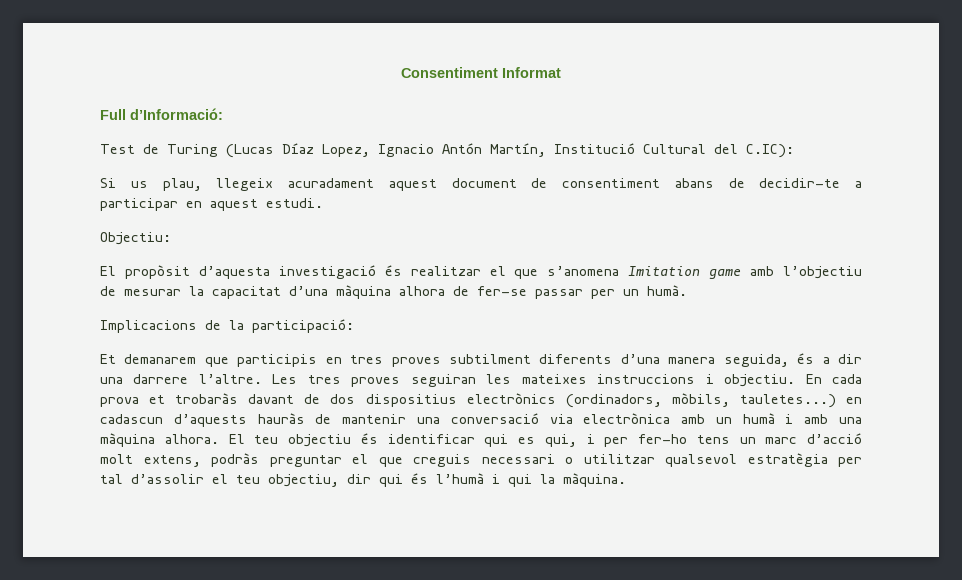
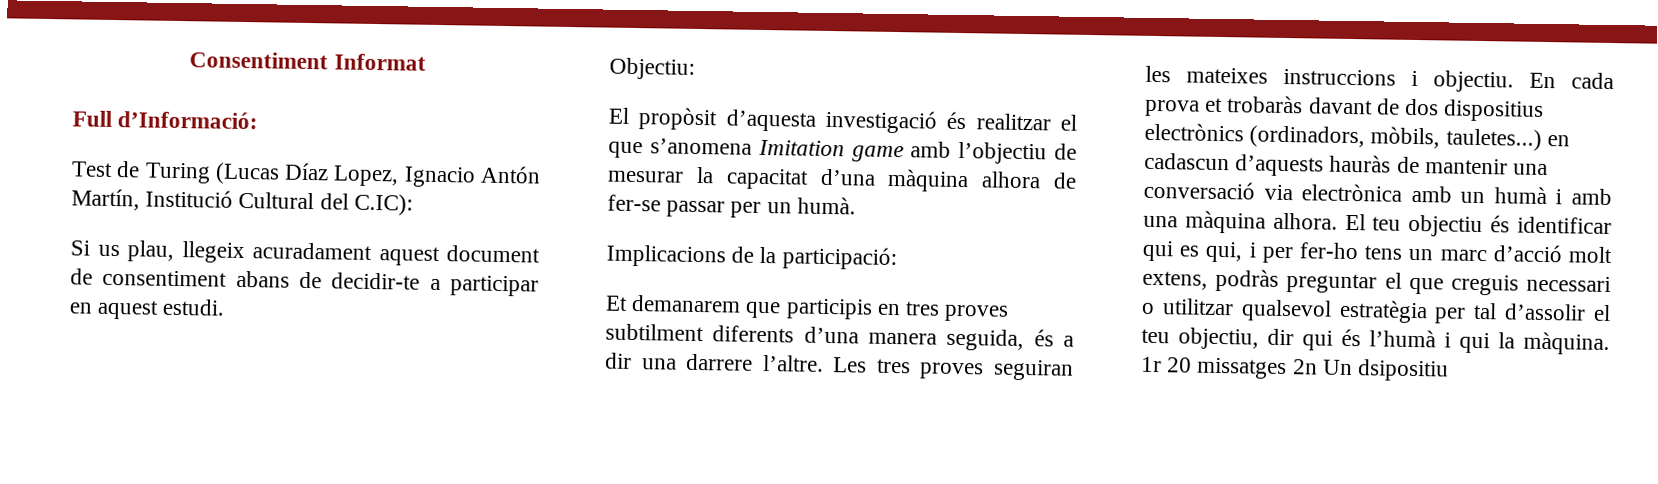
(626, 480) none -> [1141,356,1450,382] 1r 20 missatges 2n Un dsipositiu

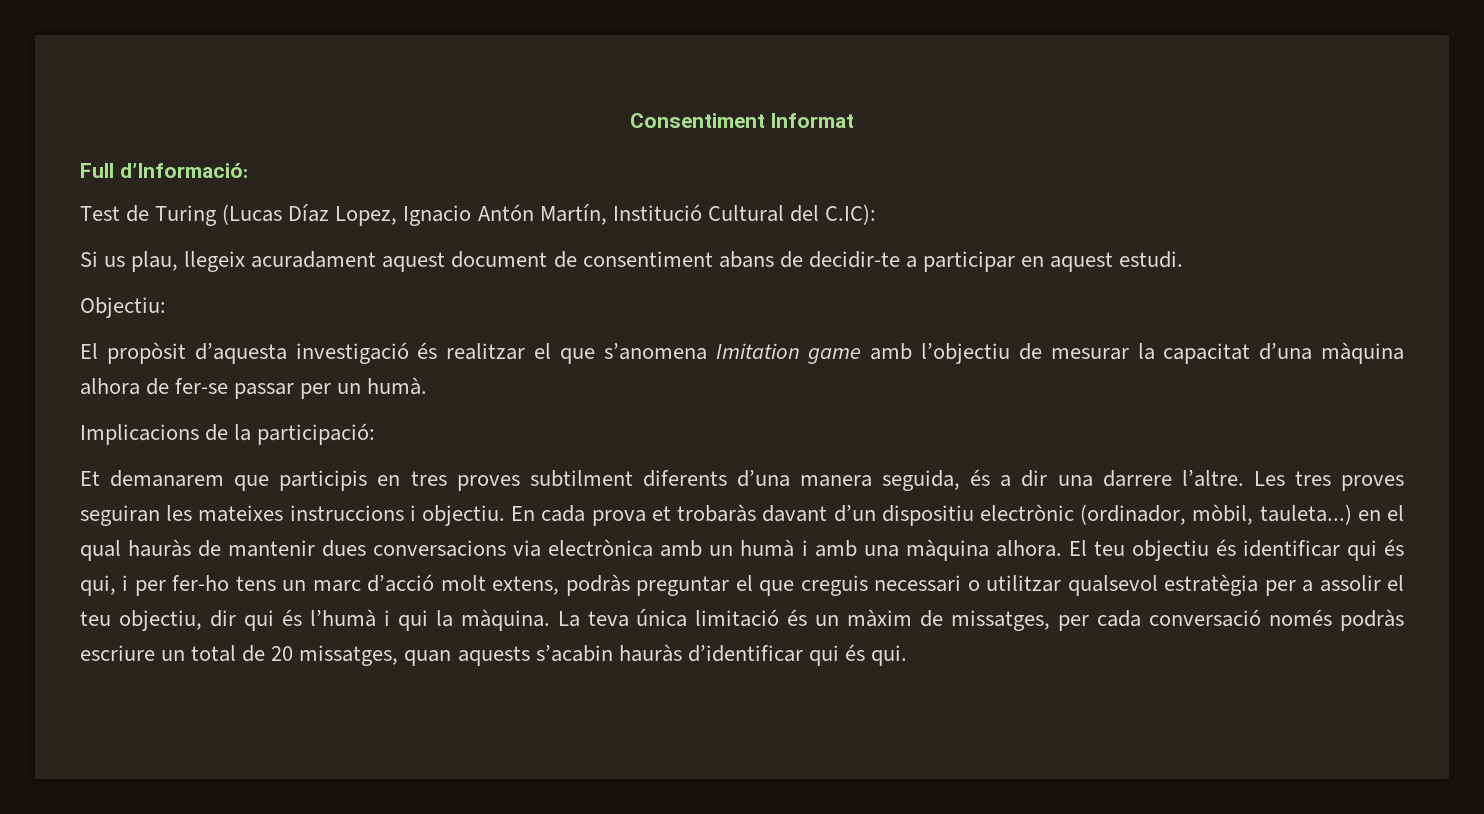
[1376,98,1545,122] [1144,122,1570,151] [1144,152,1325,177] de dos dispositius electrònics (ordinadors, mòbils, tauletes...) en cadascun d’aquests -> [833,504,1404,526] [80,540,121,561] d’un dispositiu electrònic (ordinador, mòbil, tauleta...) en el qual
[1513,163,1549,176] [1143,180,1255,200] una conversació -> [322,540,507,557] dues conversacions
[1179,245,1200,257] es -> [1383,539,1404,556] és
[1473,302,1587,321] tal d’assolir -> [1302,575,1381,592] a assolir
[1141,356,1450,382] 1r 20 missatges 2n Un dsipositiu -> [557,609,1404,631] [80,644,907,666] La teva única limitació és un màxim de missatges, per cada conversació només podràs escriure un total de 20 missatges, quan aquests s’acabin hauràs d’identificar qui és qui.

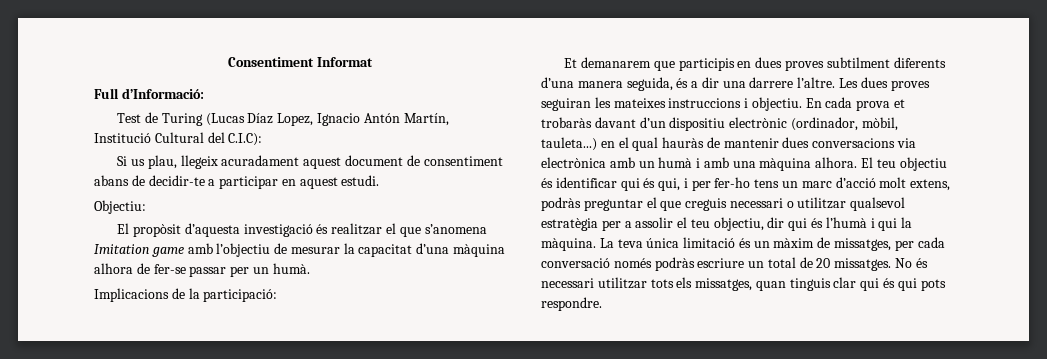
[824,204,876,225] C.IC): -> [228,133,263,146] C.I.C):
[410,471,447,486] tres -> [755,57,783,68] dues
[1294,471,1331,486] tres -> [860,77,888,88] dues
[299,644,907,666] missatges, quan aquests s’acabin hauràs d’identificar qui és qui. -> [834,258,928,271] [541,277,946,291] [541,297,602,311] missatges. No és necessari utilitzar tots els missatges, quan tinguis clar qui és qui pots respondre.

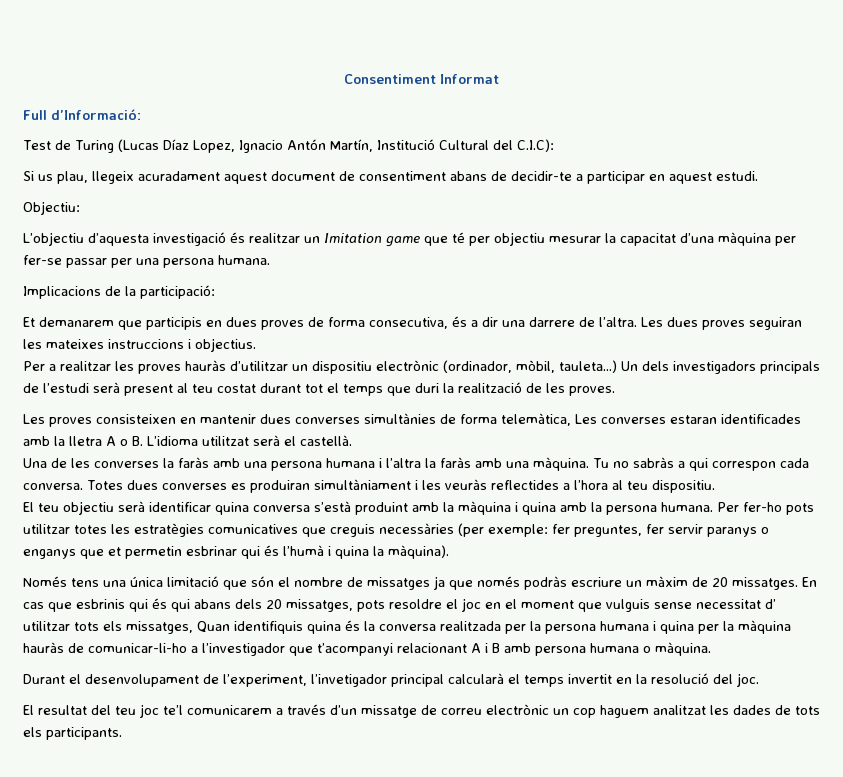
[117,223,182,237] El propòsit -> [23,232,84,246] L’objectiu
[386,223,487,237] [94,243,288,257] el que s’anomena Imitation game amb l’objectiu de -> [304,232,545,247] un Imitation game que té per objectiu
[94,263,150,274] alhora de -> [775,236,796,246] per
[252,263,310,274] un humà. -> [136,255,270,268] una persona humana.
[826,57,946,68] [541,77,673,91] subtilment diferents d’una manera seguida, -> [308,317,448,329] de forma consecutiva,
[797,77,836,88] l’altre. -> [579,317,637,327] de l’altra.
[751,97,906,111] [541,117,666,128] objectiu. En cada prova et trobaràs davant d’un -> [195,338,256,352] [23,360,308,374] objectius. // Per a realitzar les proves hauràs d’utilitzar un
[600,137,917,151] [541,157,947,171] [541,177,951,191] [541,197,906,211] [541,217,913,231] [541,237,945,251] [541,258,610,268] en el qual hauràs de mantenir dues conversacions via electrònica amb un humà i amb una màquina alhora. El teu objectiu és identificar qui és qui, i per fer-ho tens un marc d’acció molt extens, podràs preguntar el que creguis necessari o utilitzar qualsevol estratègia per a assolir el teu objectiu, dir qui és l’humà i qui la màquina. La teva única limitació és un màxim de missatges, per cada conversació -> [621,361,820,374] [23,382,615,396] [23,413,801,427] [23,435,352,446] [23,457,809,471] [23,479,715,493] [23,501,814,515] [23,523,769,537] [23,545,449,559] [23,576,473,590] Un dels investigadors principals de l’estudi serà present al teu costat durant tot el temps que duri la realització de les proves. // Les proves consisteixen en mantenir dues converses simultànies de forma telemàtica, Les converses estaran identificades amb la lletra A o B. L’idioma utilitzat serà el castellà. // Una de les converses la faràs amb una persona humana i l’altra la faràs amb una màquina. Tu no sabràs a qui correspon cada conversa. Totes dues converses es produiran simultàniament i les veuràs reflectides a l’hora al teu dispositiu. // El teu objectiu serà identificar quina conversa s’està produint amb la màquina i quina amb la persona humana. Per fer-ho pots utilitzar totes les estratègies comunicatives que creguis necessàries (per exemple: fer preguntes, fer servir paranys o enganys que et permetin esbrinar qui és l’humà i quina la màquina). // Només tens una única limitació que són el nombre de missatges ja que
[767,257,796,268] total -> [646,576,688,587] màxim
[895,258,928,268] [541,277,946,291] [541,297,602,311] No és necessari utilitzar tots els missatges, quan tinguis clar qui és qui pots respondre. -> [802,577,817,587] [23,598,776,612] [23,620,791,634] [23,642,711,656] [23,673,759,687] [23,704,820,718] [23,727,122,740] En cas que esbrinis qui és qui abans dels 20 missatges, pots resoldre el joc en el moment que vulguis sense necessitat d’ utilitzar tots els missatges, Quan identifiquis quina és la conversa realitzada per la persona humana i quina per la màquina hauràs de comunicar-li-ho a l’investigador que t’acompanyi relacionant A i B amb persona humana o màquina. // Durant el desenvolupament de l’experiment, l’invetigador principal calcularà el temps invertit en la resolució del joc. // El resultat del teu joc te’l comunicarem a través d’un missatge de correu electrònic un cop haguem analitzat les dades de tots els participants.

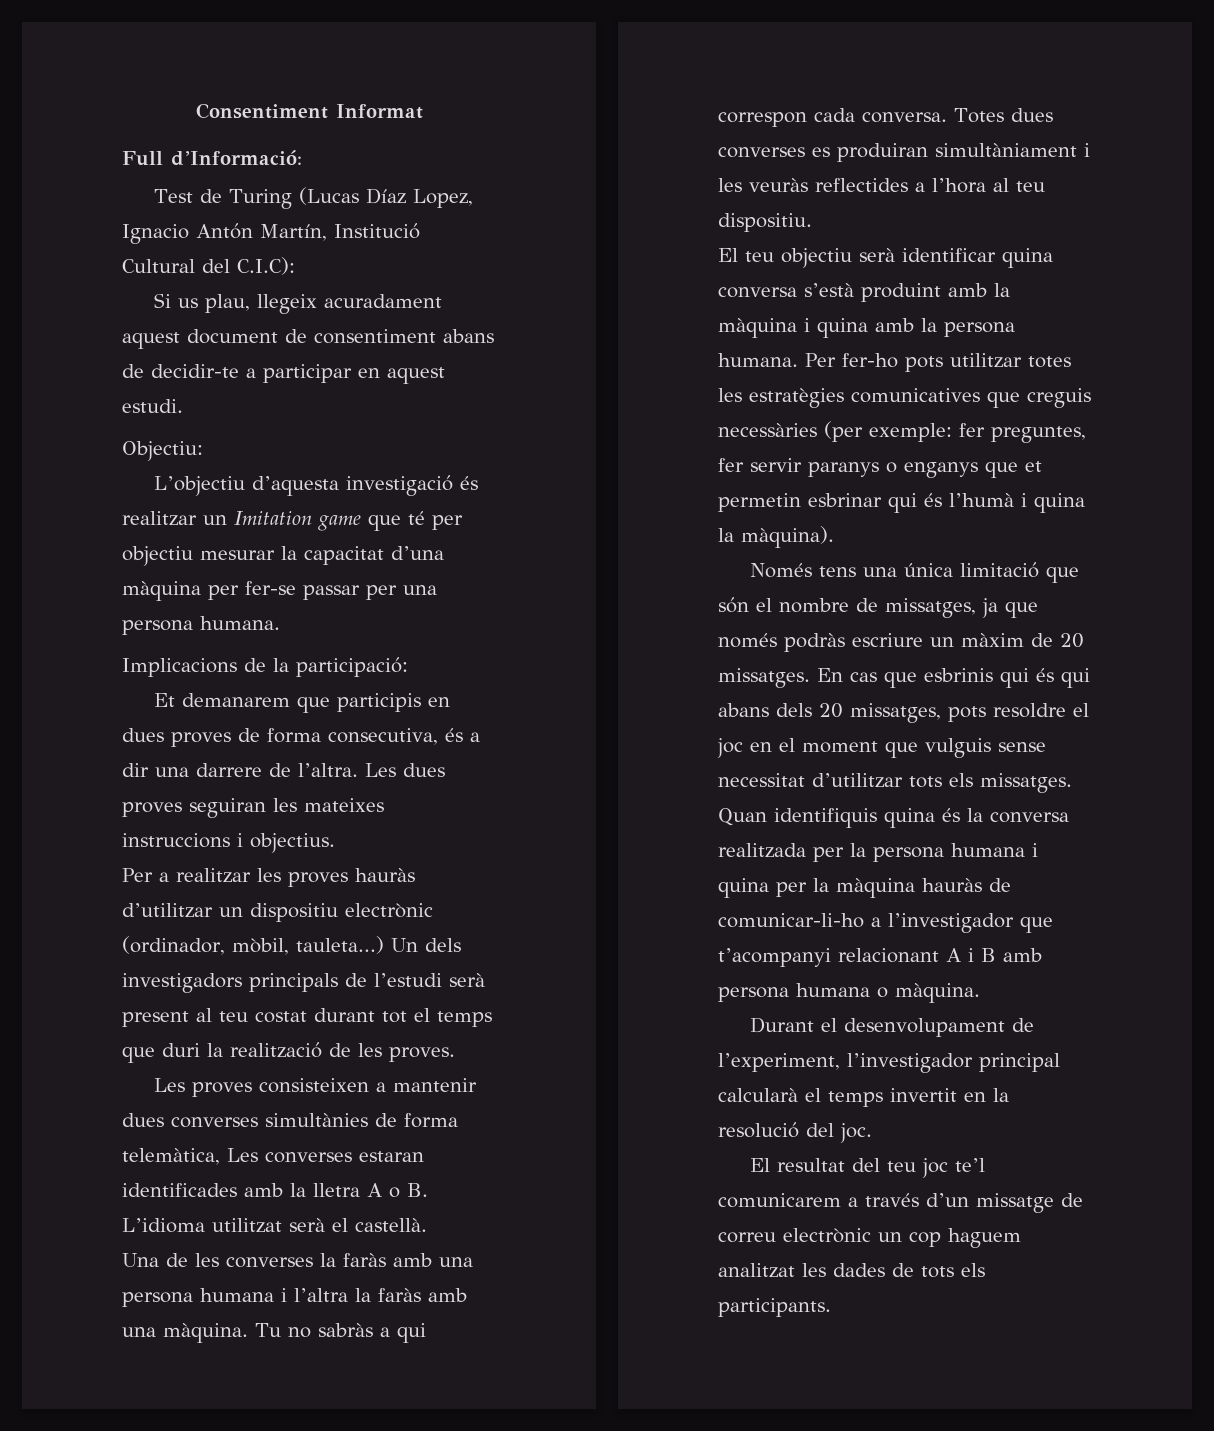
[180,417,196,424] en -> [376,1082,387,1092] a
[367,577,430,590] missatges -> [885,598,976,618] missatges,
[765,599,776,609] [23,621,193,634] d’ utilitzar tots els missatges, -> [812,773,1072,793] d’utilitzar tots els missatges.
[311,674,387,687] l’invetigador -> [847,1053,973,1073] l’investigador

